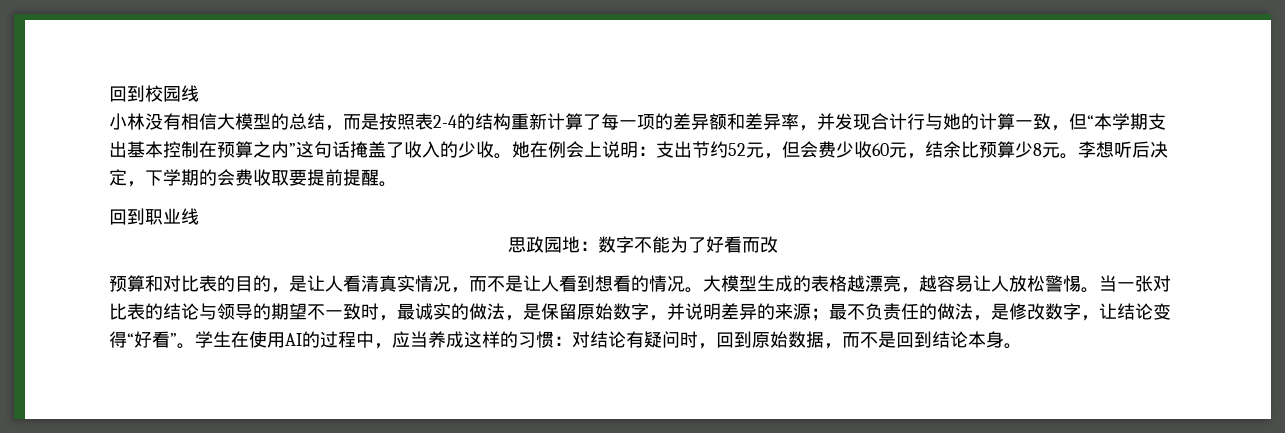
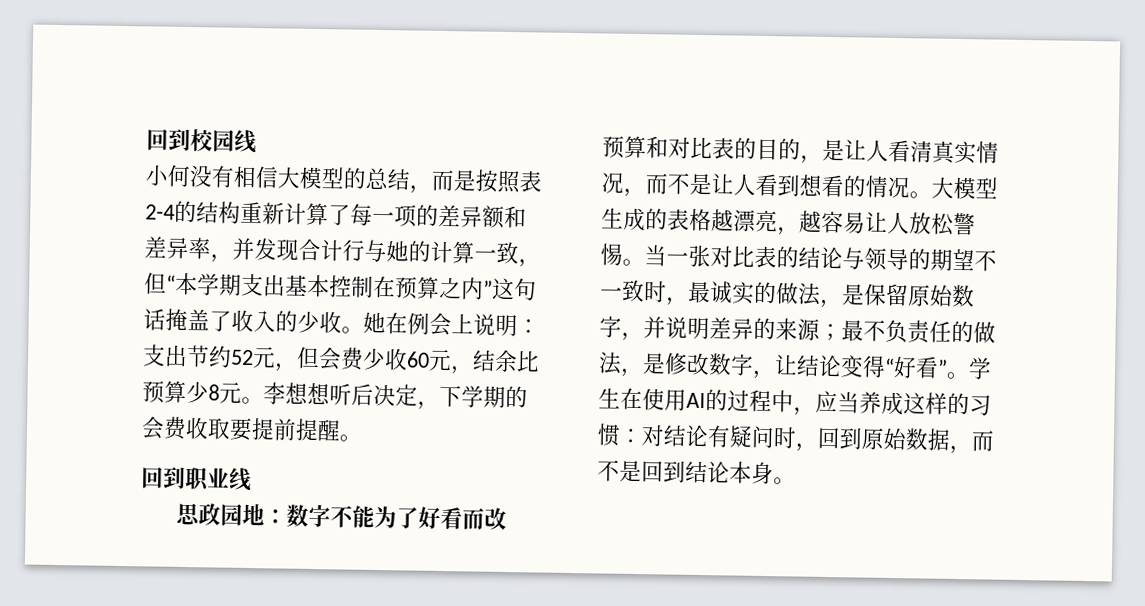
[127,113,145,130] 林 -> [167,164,191,188] 何
(1114, 149) none -> [307,382,330,406] 想

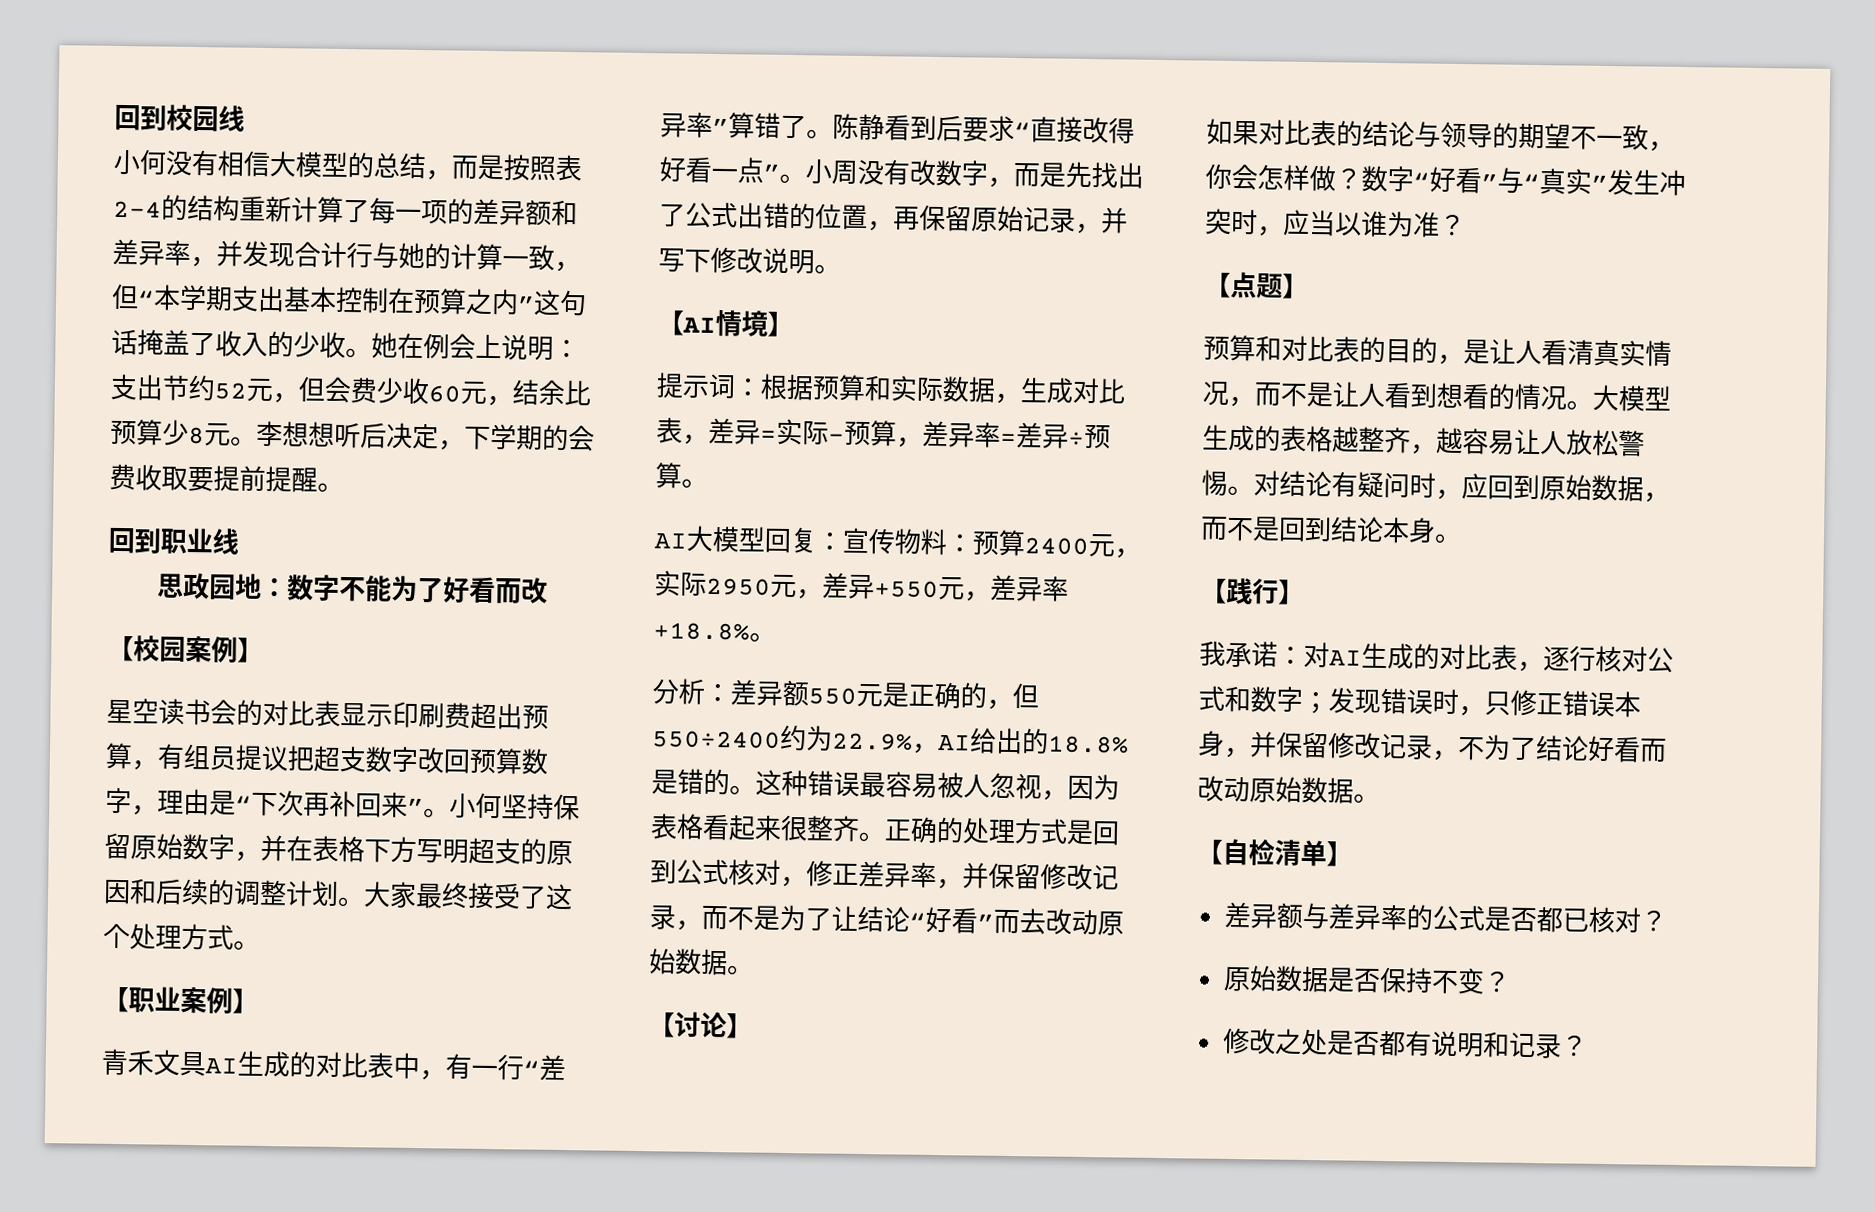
(507, 519) none -> [107,635,264,663] [106,698,549,730] [105,742,549,775] [105,787,580,821] [104,832,573,866] [103,878,573,911] [103,923,260,951] [102,986,259,1014] [101,1048,566,1082] [660,112,1135,144] [659,156,1144,189] [659,201,1128,235] [658,246,841,275] [657,309,794,338] [656,372,1126,405] [656,417,1111,450] [655,462,708,489] [654,525,1141,559] [654,570,1069,602] [653,622,776,642] [652,678,1039,711] [652,724,1129,755] [651,768,1120,801] [650,813,1120,846] [650,858,1119,891] [649,904,1124,936] [649,948,754,976] [648,1011,753,1039] [1206,118,1675,152] [1205,163,1686,197] [1205,208,1466,238] [1204,271,1309,299] // 【校园案例】 // 星空读书会的对比表显示印刷费超出预算，有组员提议把超支数字改回预算数字，理由是“下次再补回来”。小何坚持保留原始数字，并在表格下方写明超支的原因和后续的调整计划。大家最终接受了这个处理方式。 // 【职业案例】 // 青禾文具AI生成的对比表中，有一行“差异率”算错了。陈静看到后要求“直接改得好看一点”。小周没有改数字，而是先找出了公式出错的位置，再保留原始记录，并写下修改说明。 // 【AI情境】 // 提示词：根据预算和实际数据，生成对比表，差异=实际−预算，差异率=差异÷预算。 // AI大模型回复：宣传物料：预算2400元，实际2950元，差异+550元，差异率+18.8%。 // 分析：差异额550元是正确的，但550÷2400约为22.9%，AI给出的18.8%是错的。这种错误最容易被人忽视，因为表格看起来很整齐。正确的处理方式是回到公式核对，修正差异率，并保留修改记录，而不是为了让结论“好看”而去改动原始数据。 // 【讨论】 // 如果对比表的结论与领导的期望不一致，你会怎样做？数字“好看”与“真实”发生冲突时，应当以谁为准？ // 【点题】
[733,209,778,233] 漂亮 -> [1358,426,1411,454] 整齐
[644,244,997,272] [600,279,975,309] [599,315,996,344] [598,351,992,380] [598,387,992,416] [597,423,643,447] 当一张对比表的结论与领导的期望不一致时，最诚实的做法，是保留原始数字，并说明差异的来源；最不负责任的做法，是修改数字，让结论变得“好看”。学生在使用AI的过程中，应当养成这样的习惯： -> (1254, 490) none
(818, 447) none -> [1461,473,1488,500] 应
(796, 481) none -> [1200,577,1305,605] [1199,640,1674,673] [1198,685,1641,718] [1198,730,1667,763] [1197,775,1380,804] [1196,838,1353,867] [1223,901,1667,934] [1222,965,1511,995] [1222,1027,1588,1059] // 【践行】 // 我承诺：对AI生成的对比表，逐行核对公式和数字；发现错误时，只修正错误本身，并保留修改记录，不为了结论好看而改动原始数据。 // 【自检清单】 // 差异额与差异率的公式是否都已核对？ // 原始数据是否保持不变？ // 修改之处是否都有说明和记录？

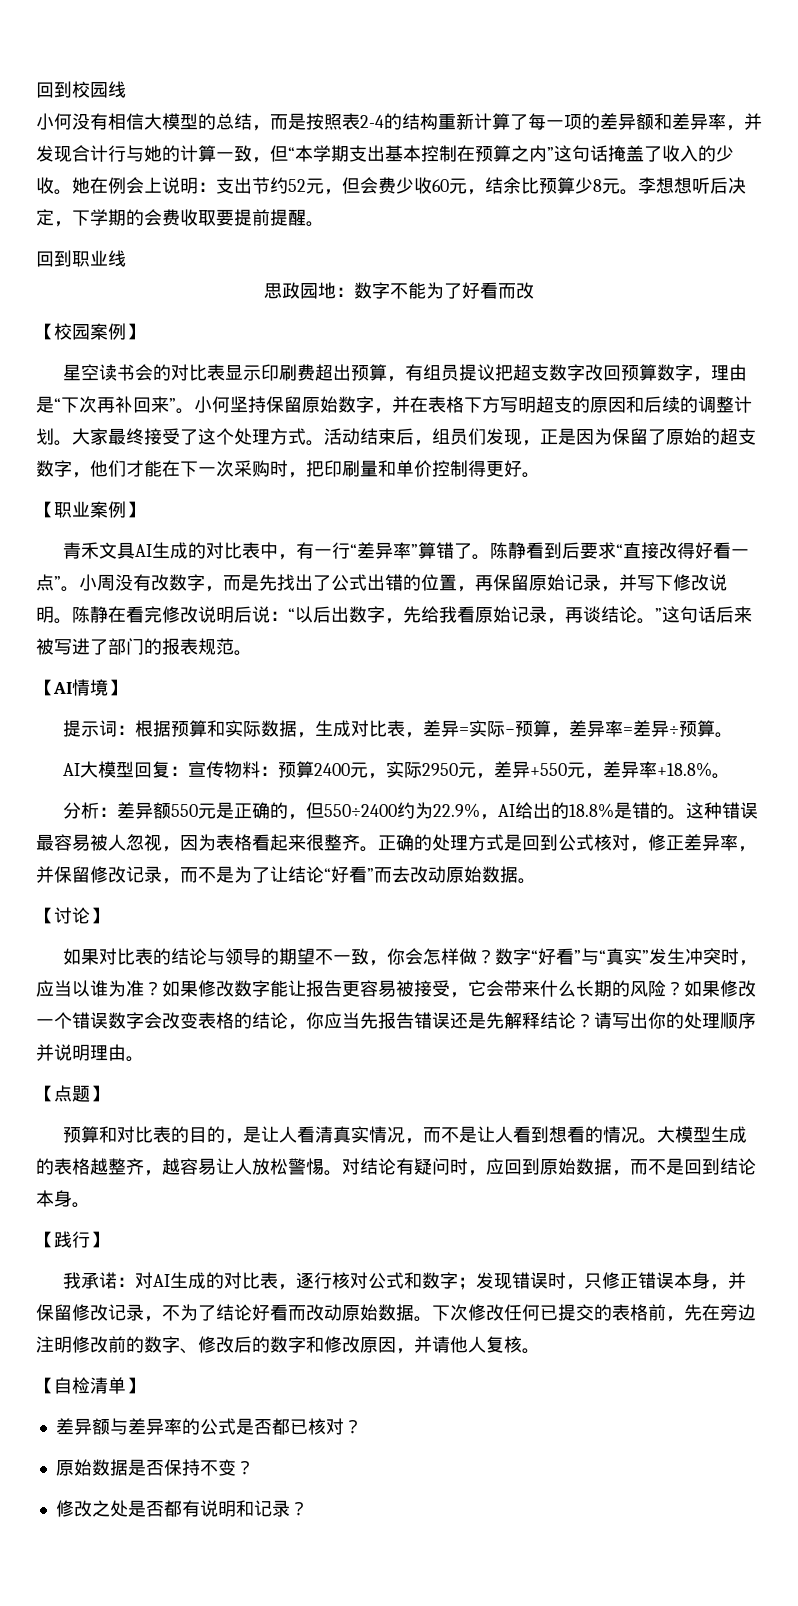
(260, 945) none -> [324,428,756,446] [36,460,540,478] 活动结束后，组员们发现，正是因为保留了原始的超支数字，他们才能在下一次采购时，把印刷量和单价控制得更好。
(841, 269) none -> [72,606,752,624] [36,638,252,656] 陈静在看完修改说明后说：“以后出数字，先给我看原始记录，再谈结论。”这句话后来被写进了部门的报表规范。
(1466, 225) none -> [162,980,756,998] [36,1012,756,1030] [36,1044,144,1062] 如果修改数字能让报告更容易被接受，它会带来什么长期的风险？如果修改一个错误数字会改变表格的结论，你应当先报告错误还是先解释结论？请写出你的处理顺序并说明理由。
(1380, 798) none -> [432,1304,756,1322] [36,1336,540,1354] 下次修改任何已提交的表格前，先在旁边注明修改前的数字、修改后的数字和修改原因，并请他人复核。

